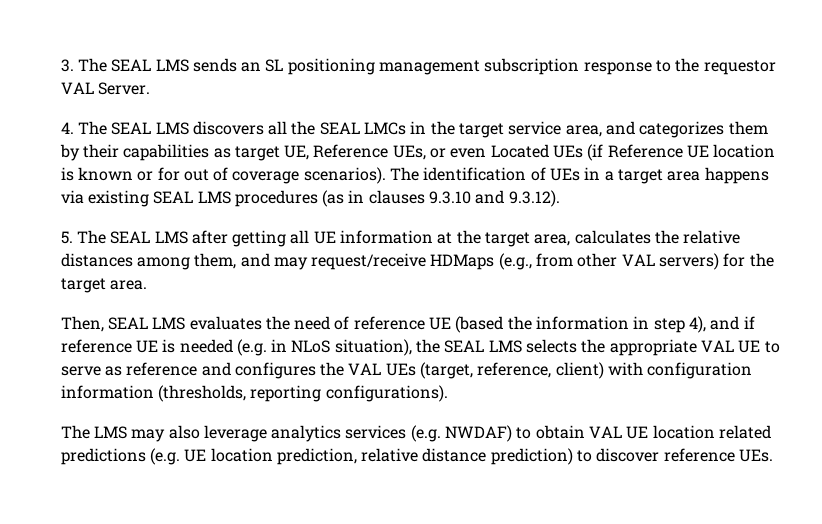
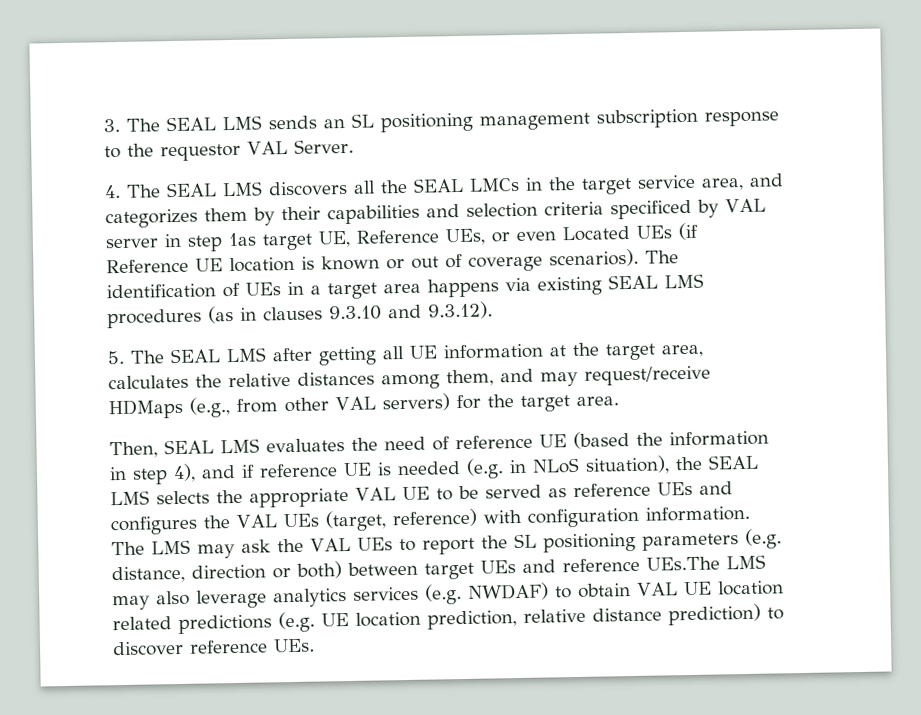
[213,148,231,158] as -> [425,198,766,220] [104,232,256,252] and selection criteria specificed by VAL server in step 1as
[157,167,180,181] for -> (405, 264) none
[60,366,101,376] serve -> [457,484,542,500] be served
(198, 369) none -> [656,481,693,496] UEs
[477,362,753,379] [60,385,448,402] [60,425,90,439] reference, client) with configuration information (thresholds, reporting configurations). // The -> [391,505,750,528] [110,528,782,559] [110,556,720,584] reference) with configuration information. The LMS may ask the VAL UEs to report the SL positioning parameters (e.g. distance, direction or both) between target UEs and reference UEs.The

